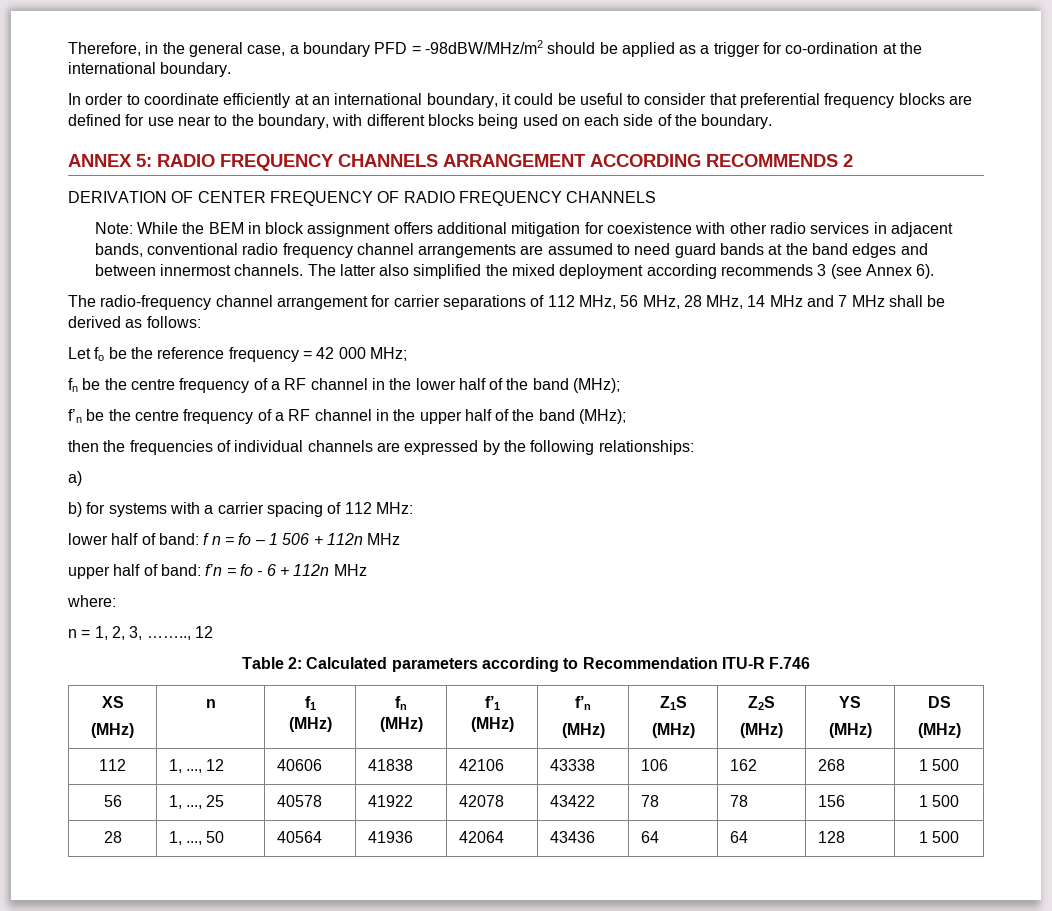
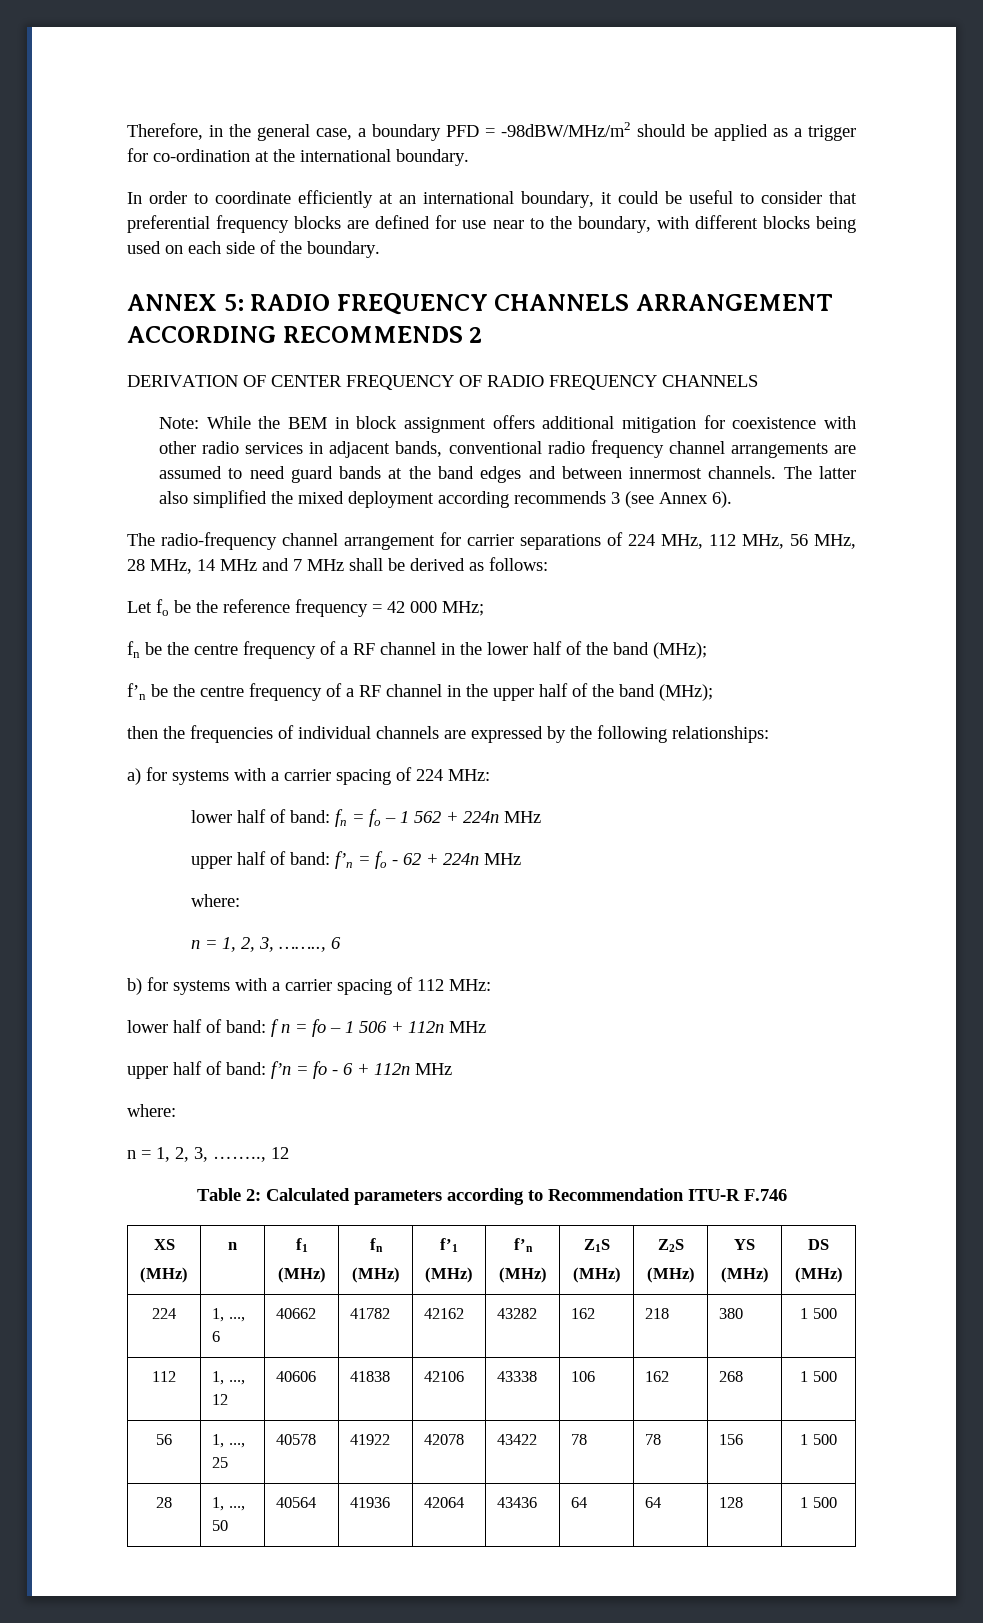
(545, 301) none -> [628,534,703,549] 224 MHz,
(82, 478) none -> [146,767,490,785] [191,809,542,827] [191,851,522,869] [191,894,241,907] [191,937,342,952] for systems with a carrier spacing of 224 MHz: // lower half of band: fn = fo – 1 562 + 224n MHz // upper half of band: f’n = fo - 62 + 224n MHz // where: // n = 1, 2, 3, …….., 6
(961, 730) none -> [152,1308,176,1319] [212,1308,245,1322] [212,1331,221,1342] [276,1308,317,1319] [350,1308,391,1319] [424,1308,465,1319] [497,1308,538,1319] [571,1308,596,1319] [645,1308,670,1319] [719,1308,744,1319] [800,1308,837,1319] // 224 | 1, ..., 6 | 40662 | 41782 | 42162 | 43282 | 162 | 218 | 380 | 1 500

